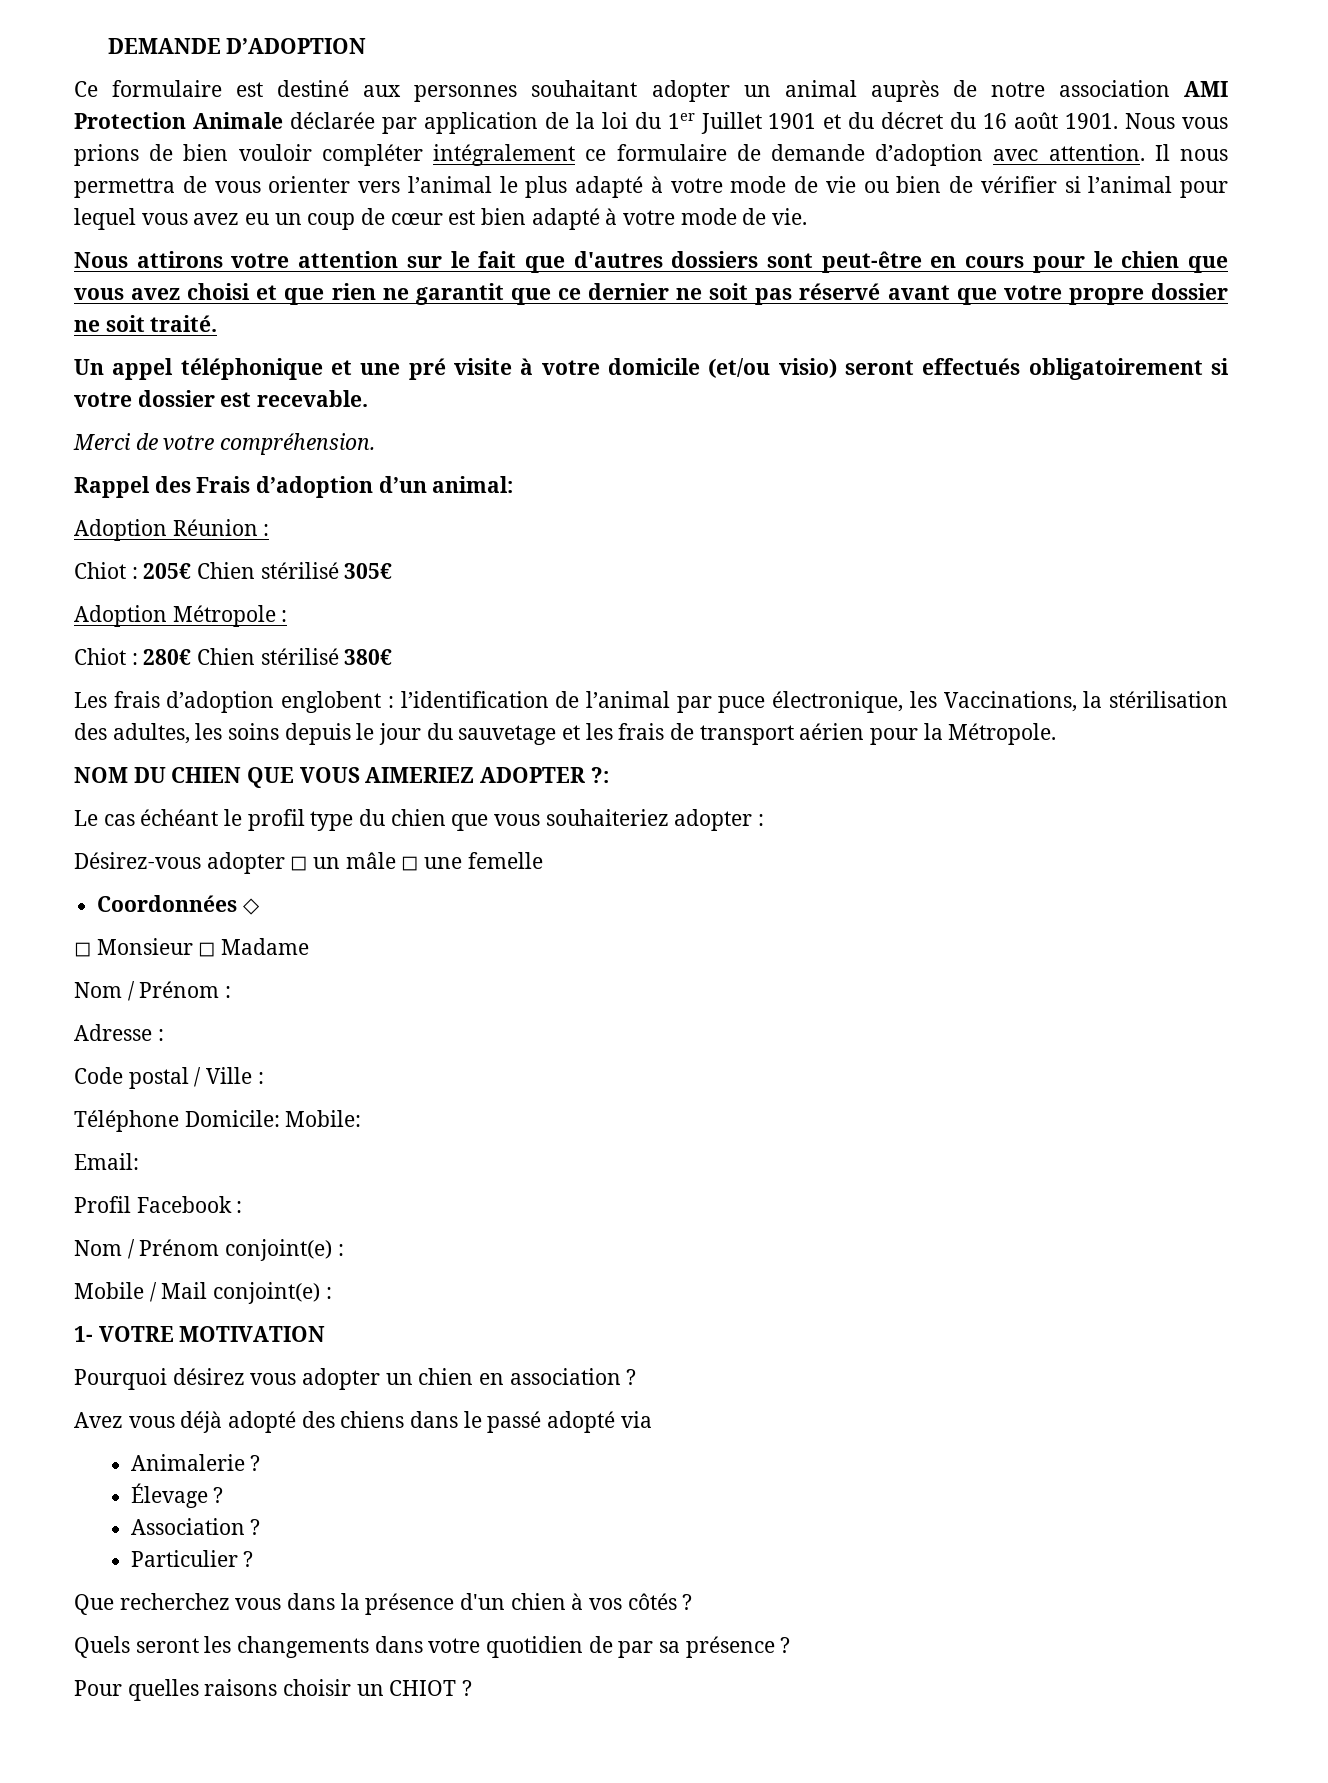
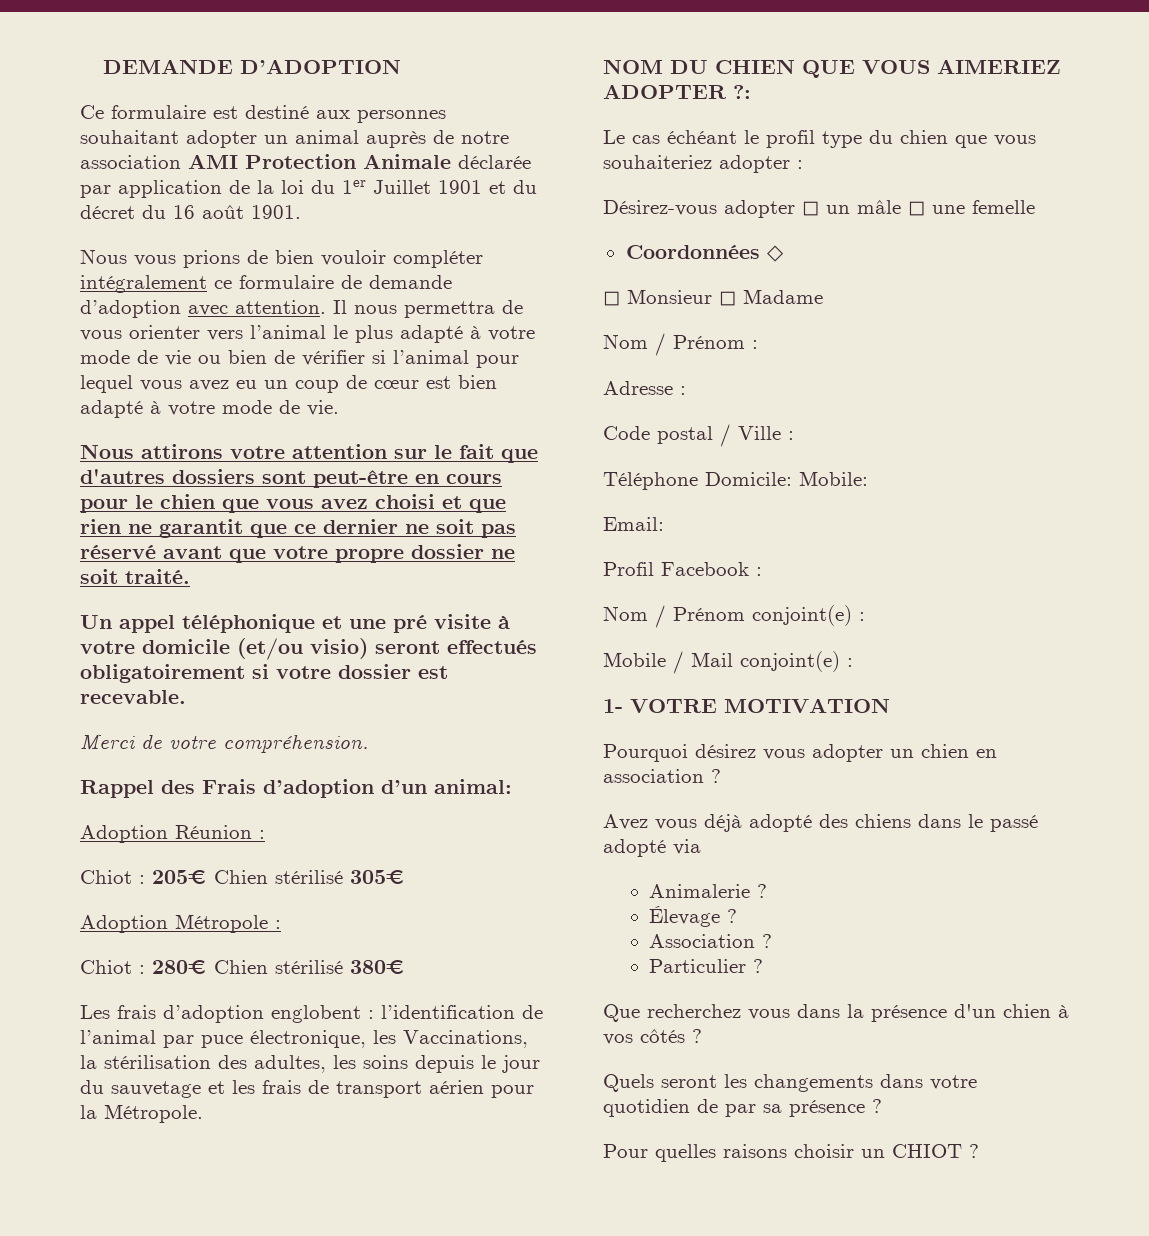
(1119, 121) none -> (301, 212) //

